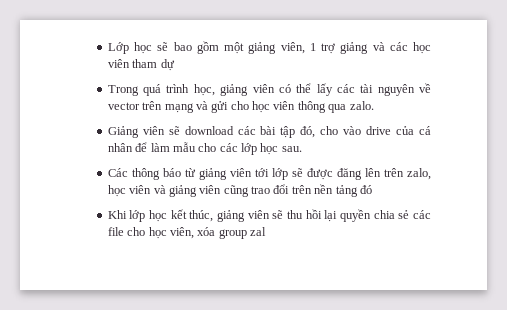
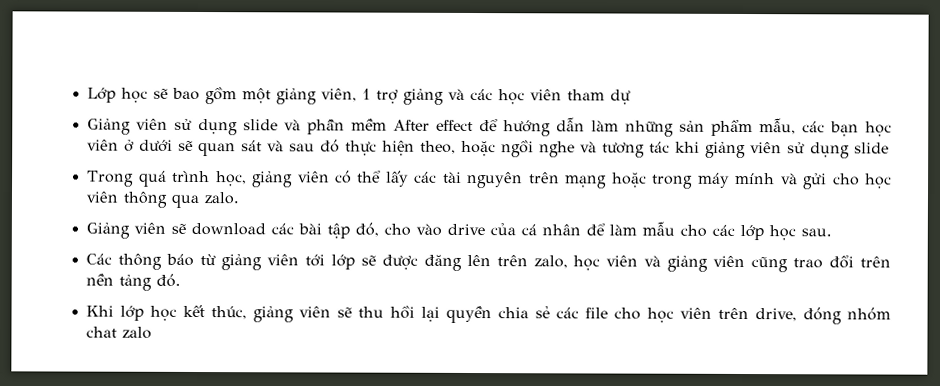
(175, 65) none -> [87,117,893,137] [87,139,890,159] // Giảng viên sử dụng slide và phần mềm After effect để hướng dẫn làm những sản phẩm mẫu, các bạn học viên ở dưới sẽ quan sát và sau đó thực hiện theo, hoặc ngồi nghe và tương tác khi giảng viên sử dụng slide
[419,83,432,93] [107,101,194,113] về vector trên mạng -> [528,172,776,189] trên mạng hoặc trong máy mính
[359,185,372,194] đó -> [156,273,182,287] đó.
[169,227,267,239] viên, xóa group zal -> [680,307,891,325] [86,326,153,339] viên trên drive, đóng nhóm chat zalo

